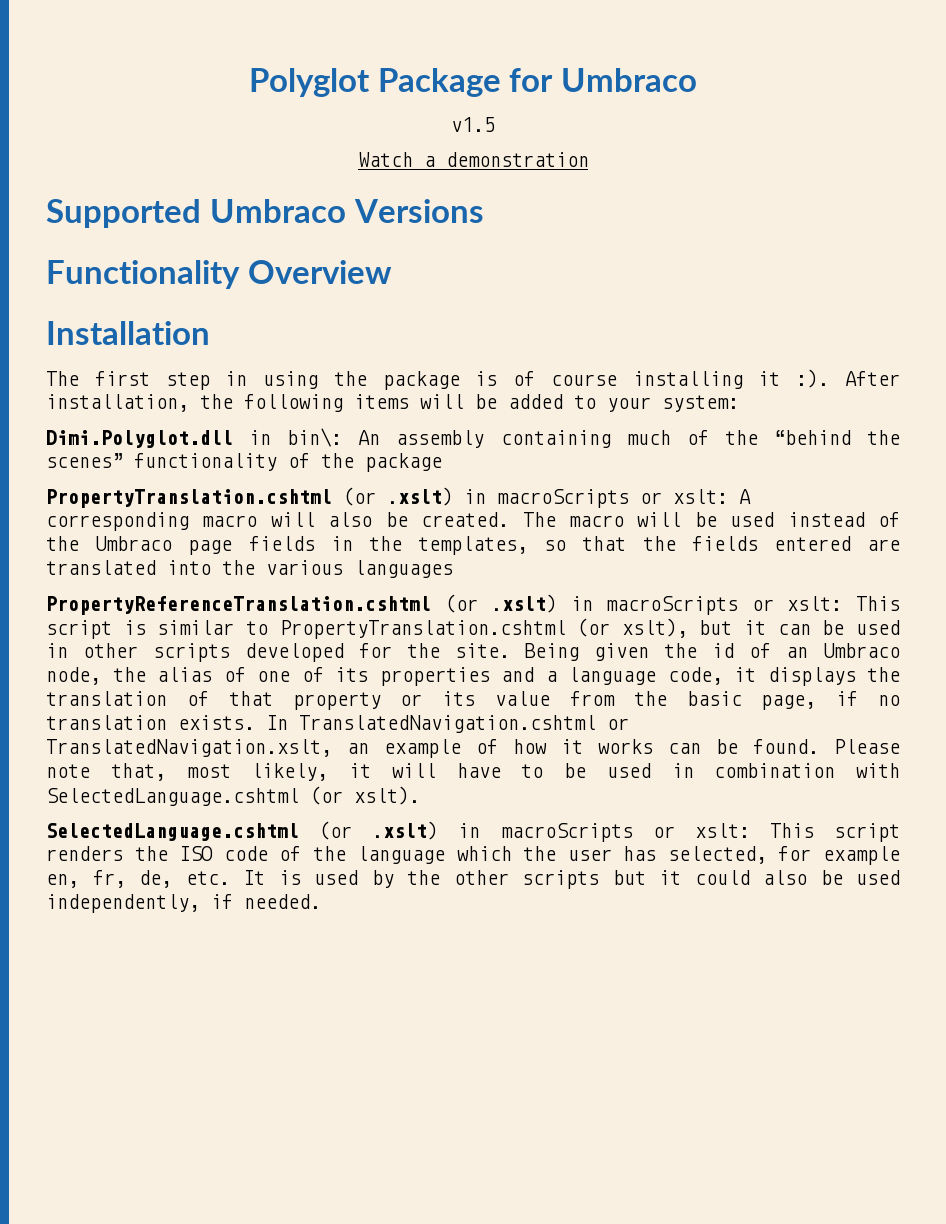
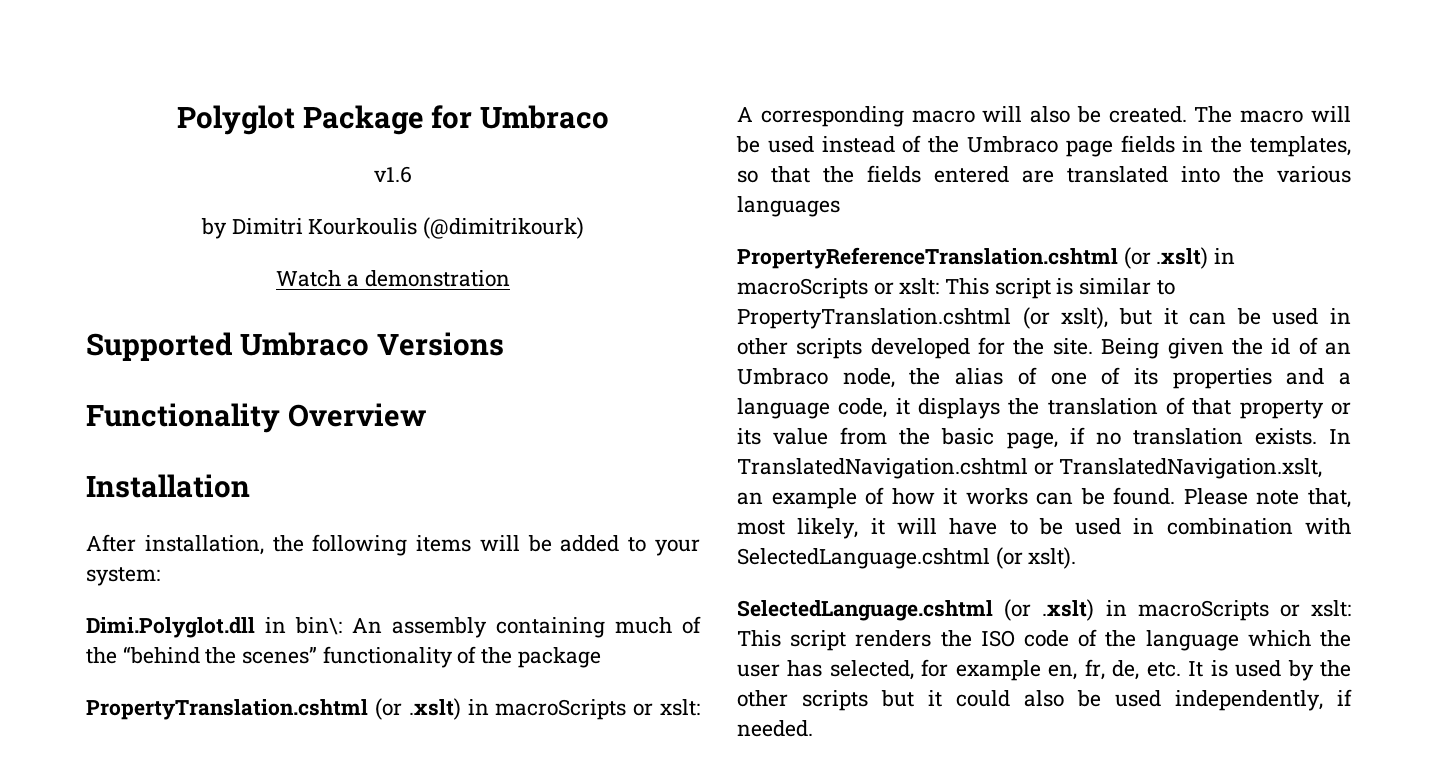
[451,117,495,132] v1.5 -> [374,166,412,183] [200,217,585,239] v1.6 // by Dimitri Kourkoulis (@dimitrikourk)
[46,369,830,390] The first step in using the package is of course installing it :). -> (250, 486) none

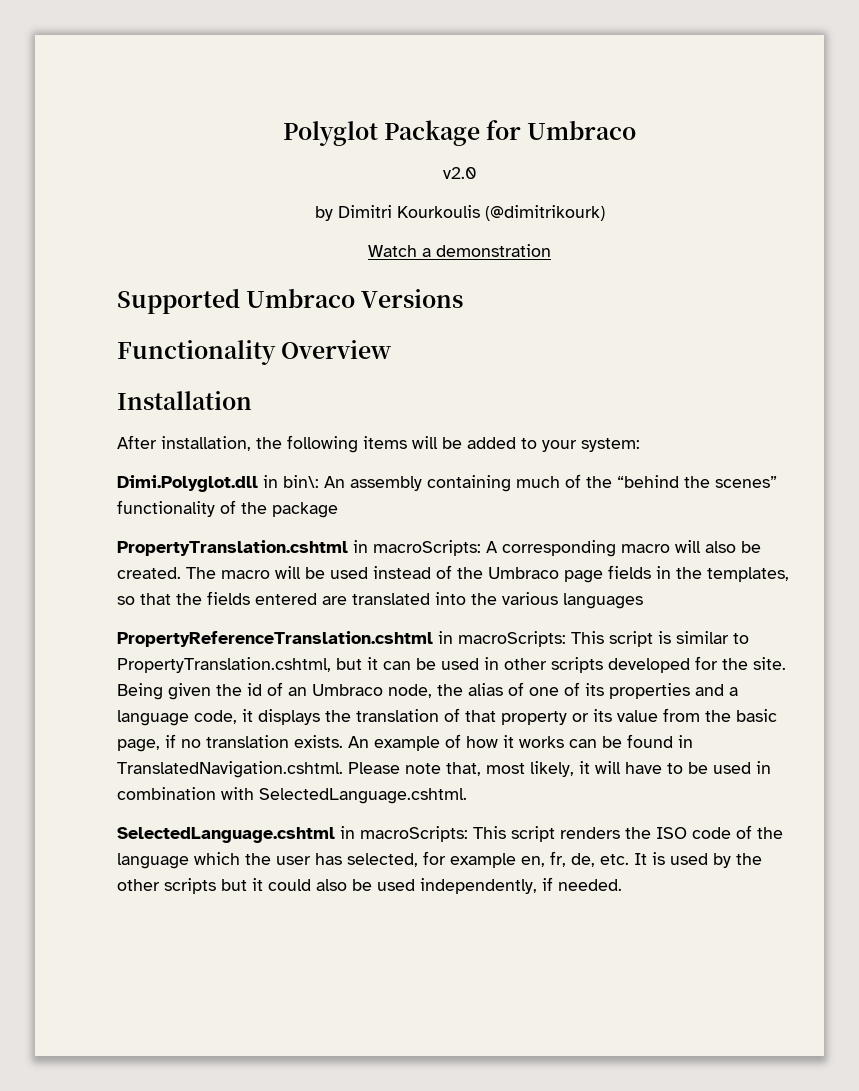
[374,166,412,183] v1.6 -> [442,167,477,179] v2.0
[374,698,700,720] (or .xslt) in macroScripts or xslt: -> [353,540,481,556] in macroScripts:
[1123,247,1236,269] [737,278,940,299] (or .xslt) in macroScripts or xslt: -> [438,631,566,647] in macroScripts:
[737,307,1109,329] PropertyTranslation.cshtml (or xslt), -> [117,657,331,673] PropertyTranslation.cshtml,
[1329,429,1351,444] [737,458,1323,479] [737,492,763,505] In TranslatedNavigation.cshtml or TranslatedNavigation.xslt, an -> [348,736,369,748] An
[1113,487,1176,505] found. -> [627,734,693,748] [117,761,343,778] found in TranslatedNavigation.cshtml.
[737,547,1077,569] [737,599,1351,621] SelectedLanguage.cshtml (or xslt). // SelectedLanguage.cshtml (or .xslt) in macroScripts or xslt: -> [259,788,467,804] [117,826,468,843] SelectedLanguage.cshtml. // SelectedLanguage.cshtml in macroScripts:

